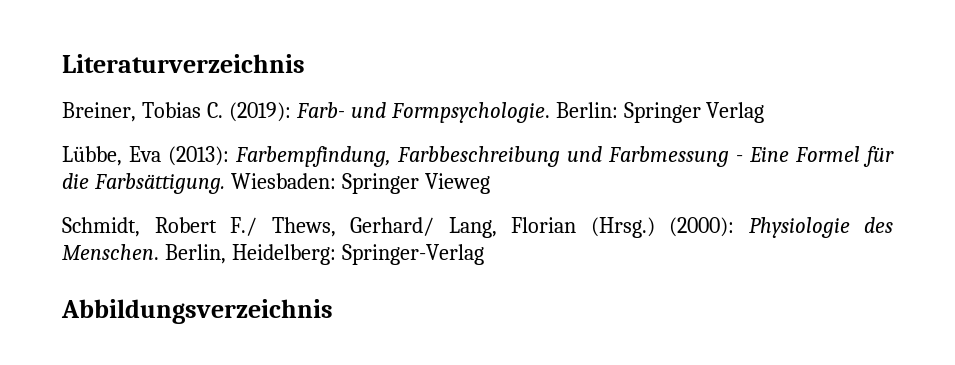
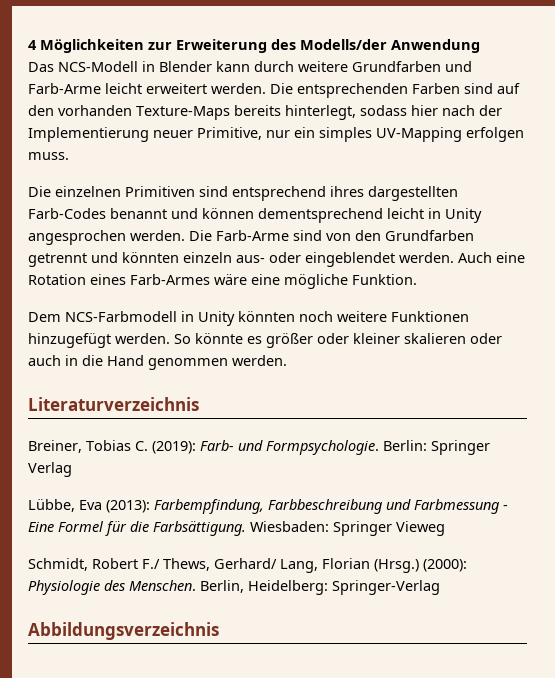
(62, 63) none -> [28,39,480,53] [28,61,472,72] [28,83,520,98] [28,105,502,120] [28,127,524,142] [28,152,69,160] [28,186,458,201] [28,208,482,223] [28,230,474,245] [28,252,525,267] [28,274,417,289] [28,311,469,326] [28,333,502,348] [28,355,287,370] 4 Möglichkeiten zur Erweiterung des Modells/der Anwendung // Das NCS-Modell in Blender kann durch weitere Grundfarben und Farb-Arme leicht erweitert werden. Die entsprechenden Farben sind auf den vorhanden Texture-Maps bereits hinterlegt, sodass hier nach der Implementierung neuer Primitive, nur ein simples UV-Mapping erfolgen muss. // Die einzelnen Primitiven sind entsprechend ihres dargestellten Farb-Codes benannt und können dementsprechend leicht in Unity angesprochen werden. Die Farb-Arme sind von den Grundfarben getrennt und könnten einzeln aus- oder eingeblendet werden. Auch eine Rotation eines Farb-Armes wäre eine mögliche Funktion. // Dem NCS-Farbmodell in Unity könnten noch weitere Funktionen hinzugefügt werden. So könnte es größer oder kleiner skalieren oder auch in die Hand genommen werden. //

